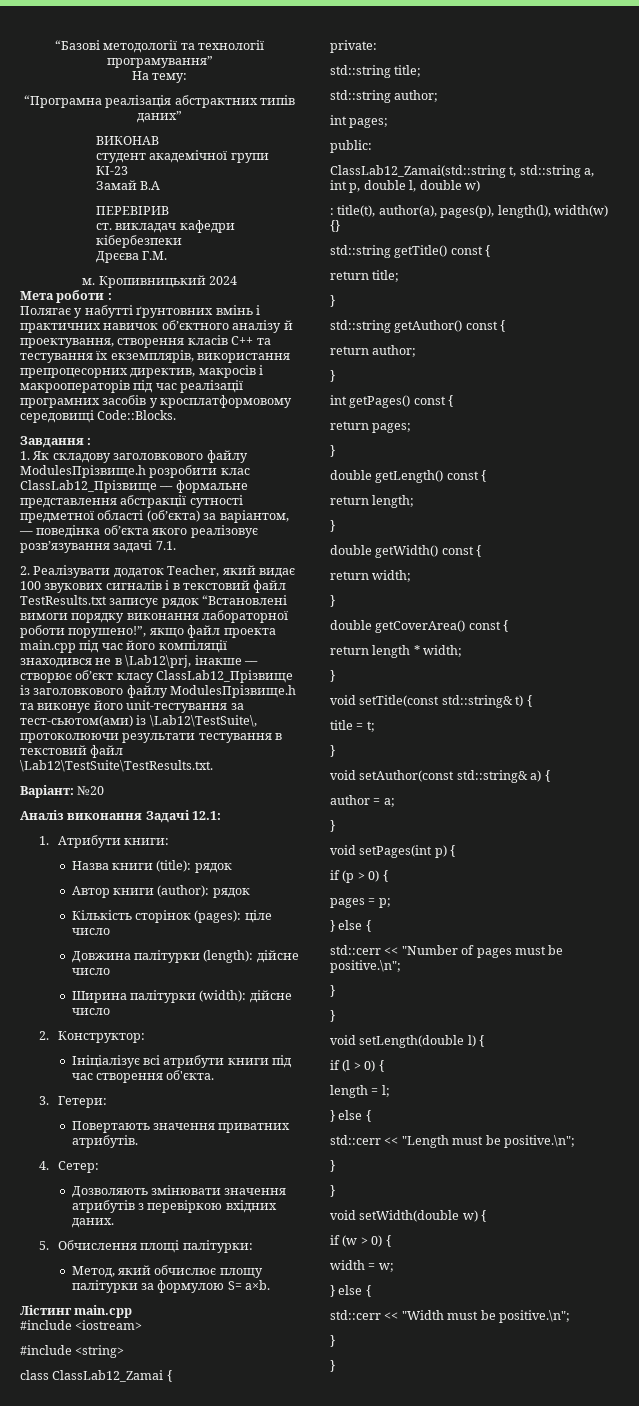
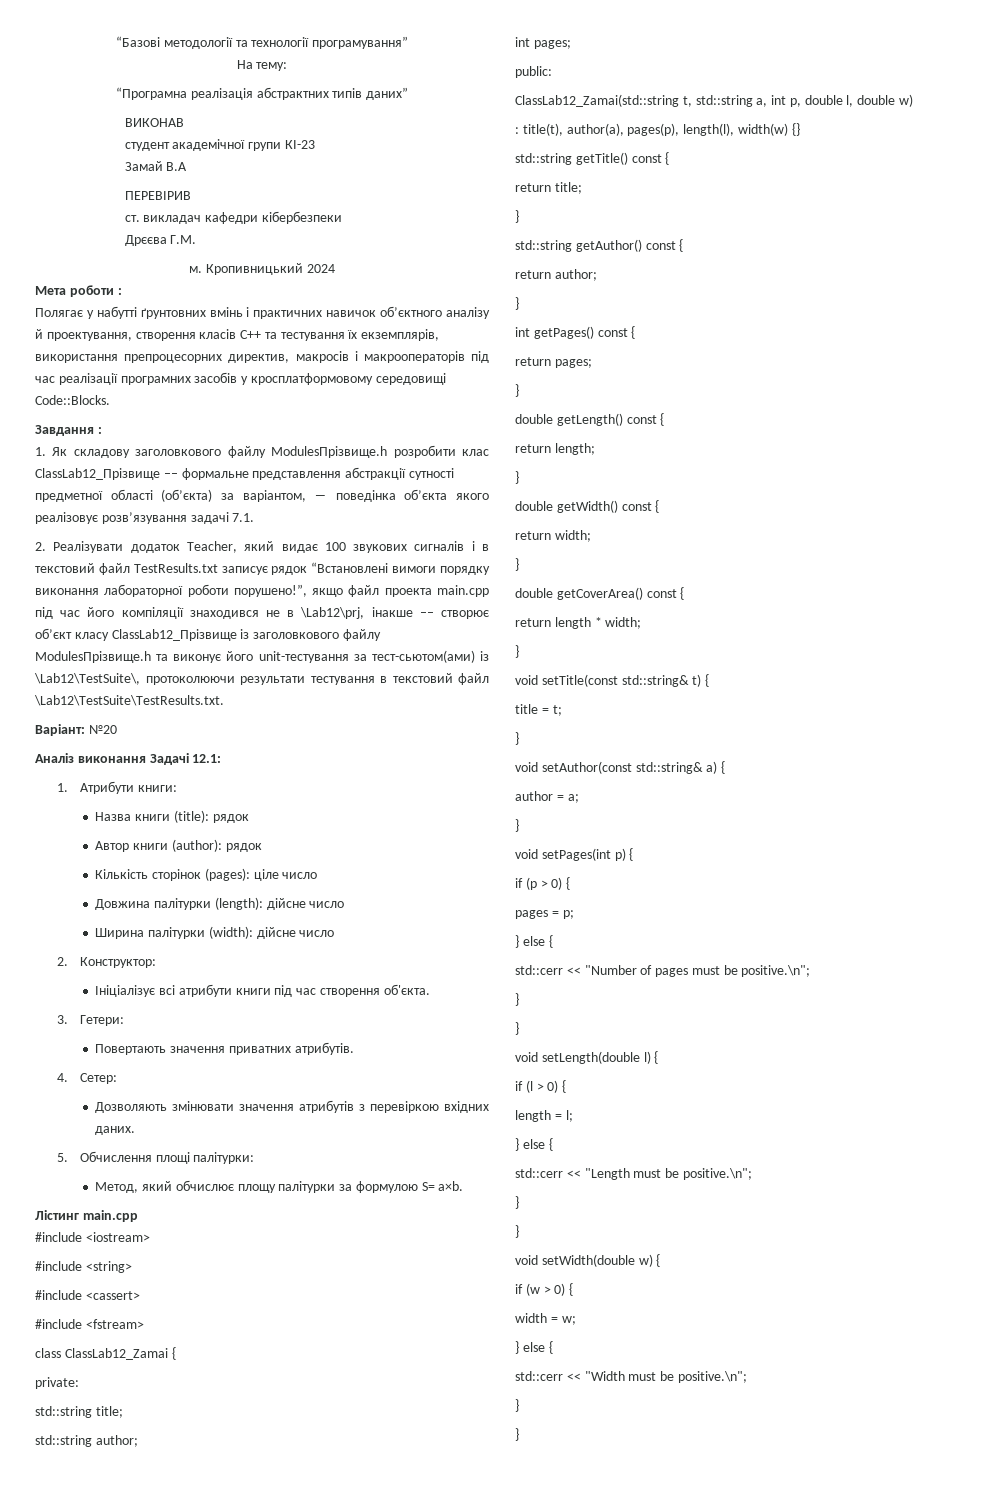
(125, 1351) none -> [35,1290,140,1300] [35,1319,144,1329] // #include <cassert> // #include <fstream>

